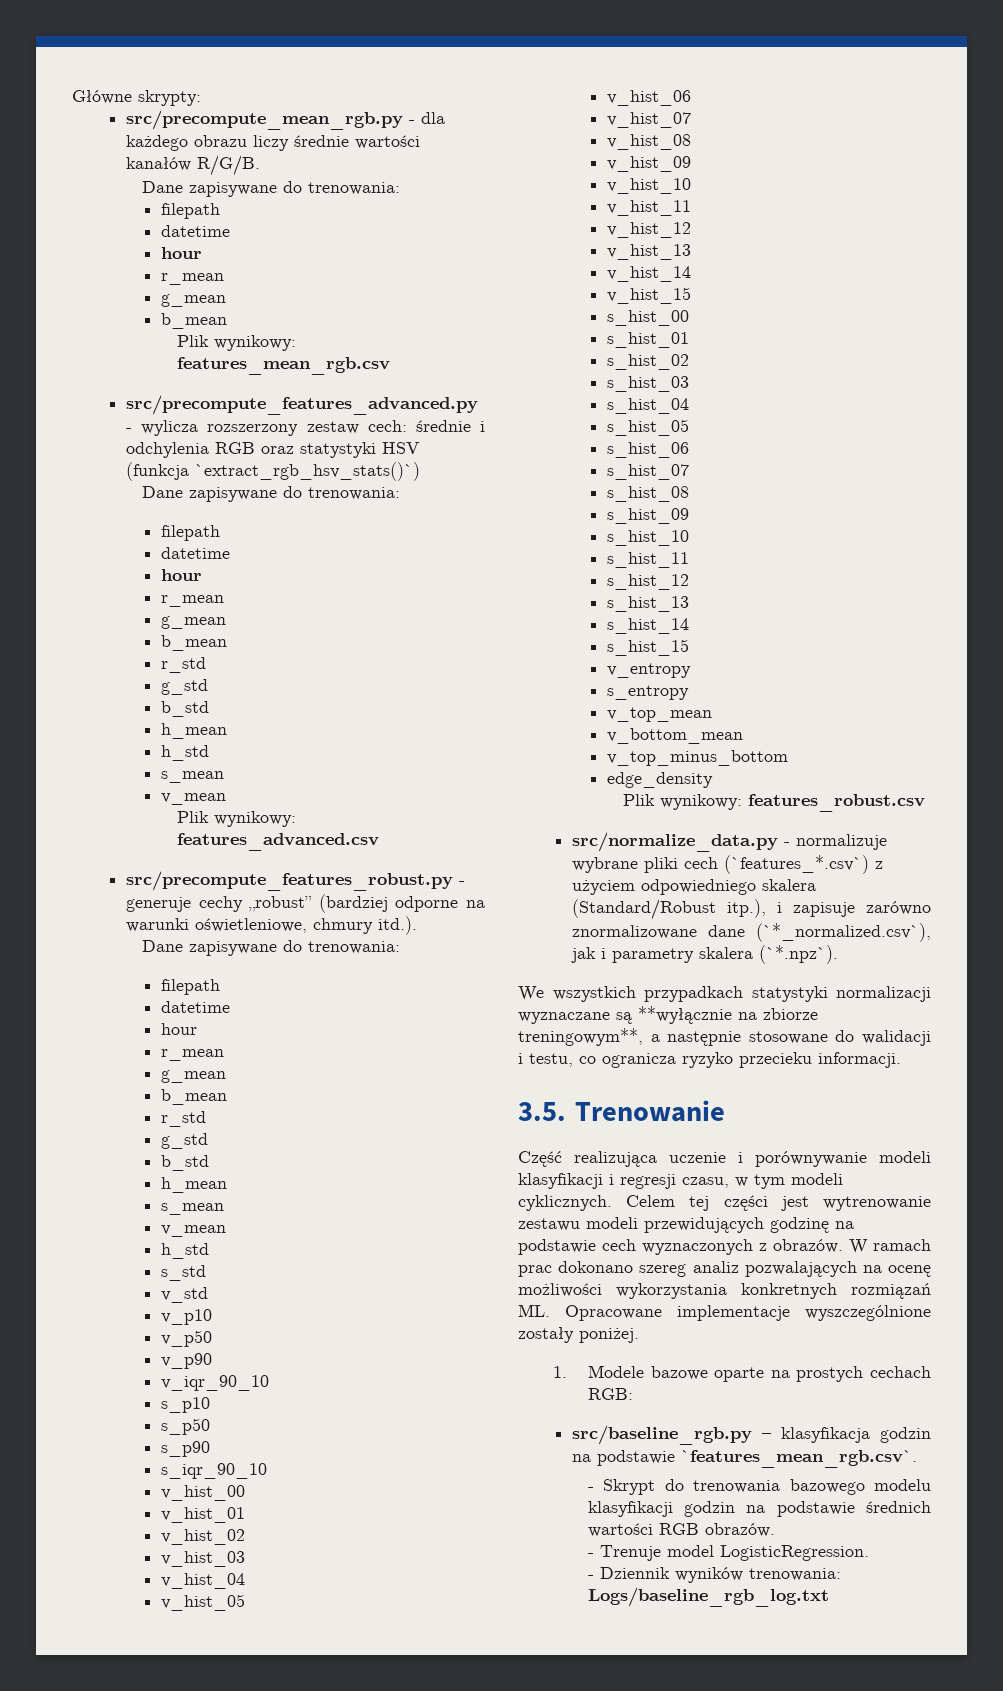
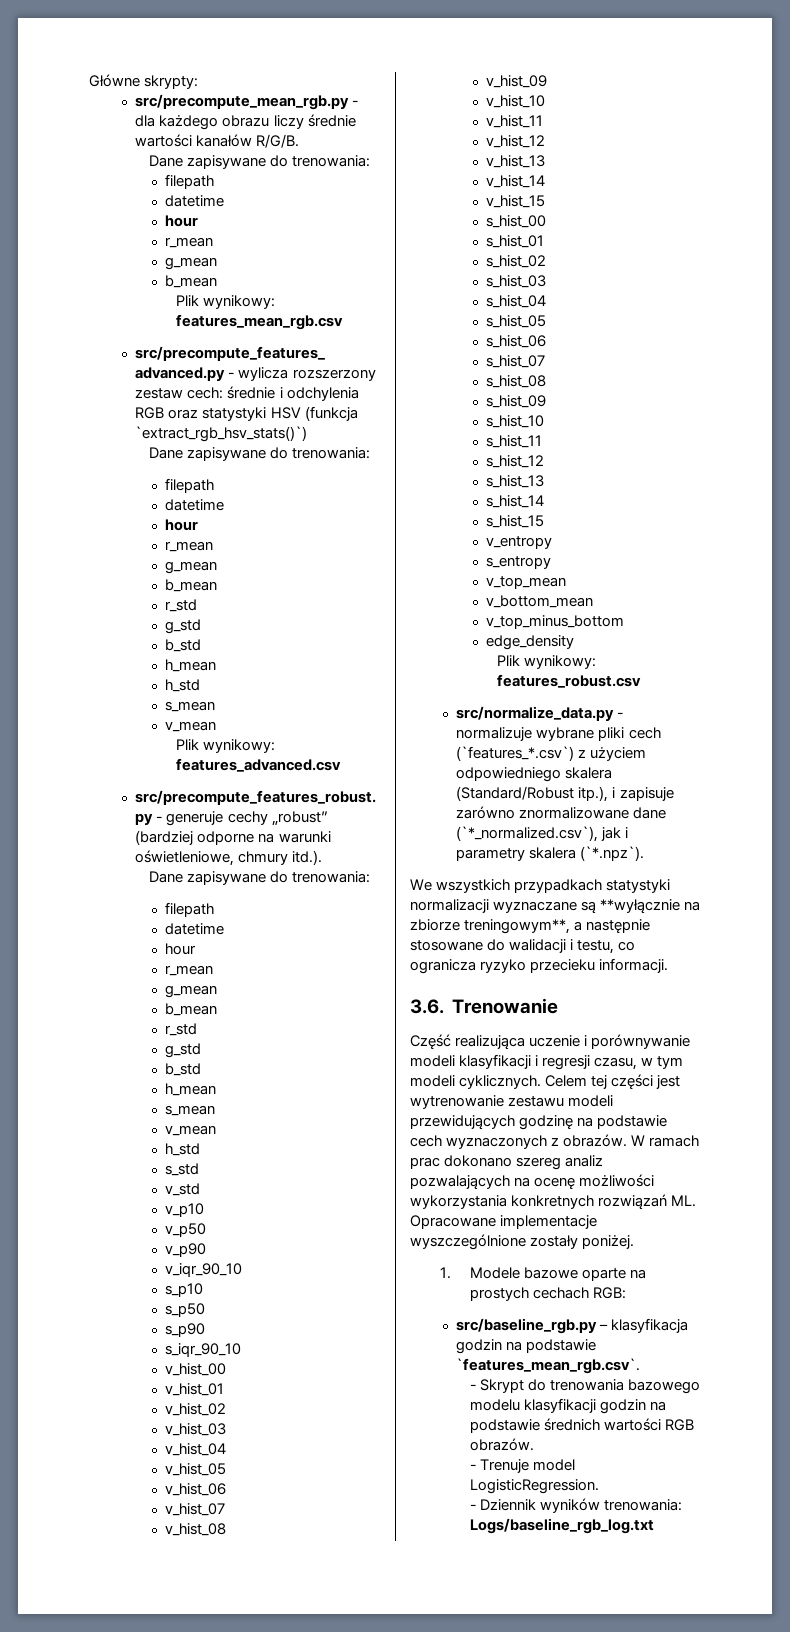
[518,1102,566,1121] 3.5. -> [410,999,444,1014] 3.6.
[851,1283,931,1299] rozmiązań -> [598,1194,668,1210] rozwiązań

